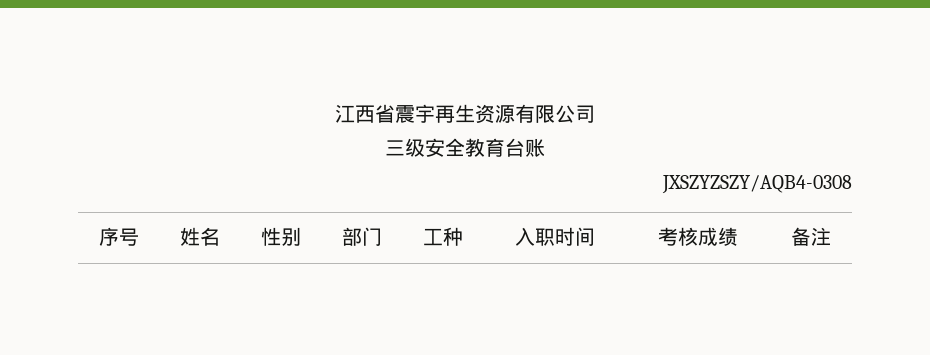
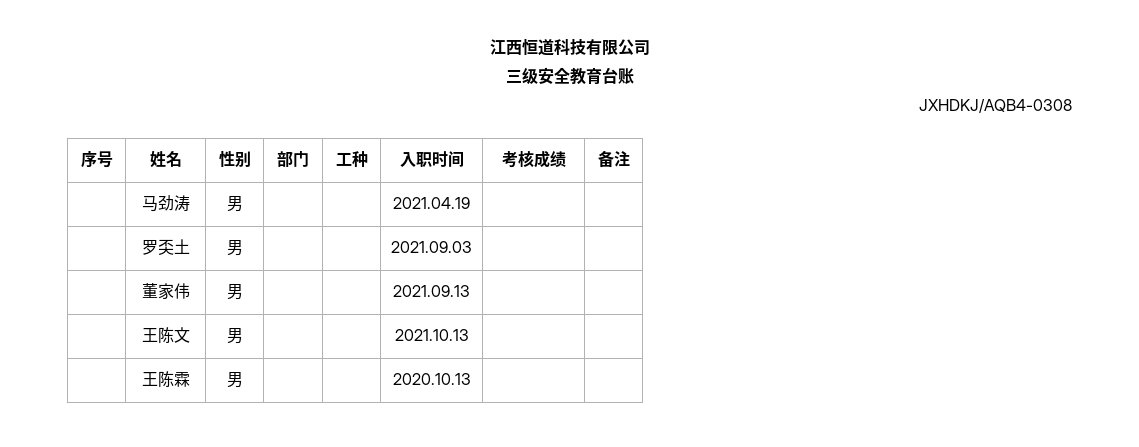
[375,104,515,124] 省震宇再生资源 -> [521,38,586,56] 恒道科技
[662,175,852,194] JXSZYZSZY/AQB4-0308 -> [919,99,1072,113] JXHDKJ/AQB4-0308
(831, 236) none -> [141,195,190,212] [226,196,243,212] [392,197,470,209] [141,239,190,255] [226,240,243,256] [390,241,472,253] [141,283,190,300] [226,284,243,300] [392,285,470,297] [141,327,190,344] [226,328,243,344] [394,329,469,341] [141,371,190,388] [226,372,243,388] [392,373,471,385] // | 马劲涛 | 男 | | | 2021.04.19 | | // | 罗奀土 | 男 | | | 2021.09.03 | | // | 董家伟 | 男 | | | 2021.09.13 | | // | 王陈文 | 男 | | | 2021.10.13 | | // | 王陈霖 | 男 | | | 2020.10.13 | |

